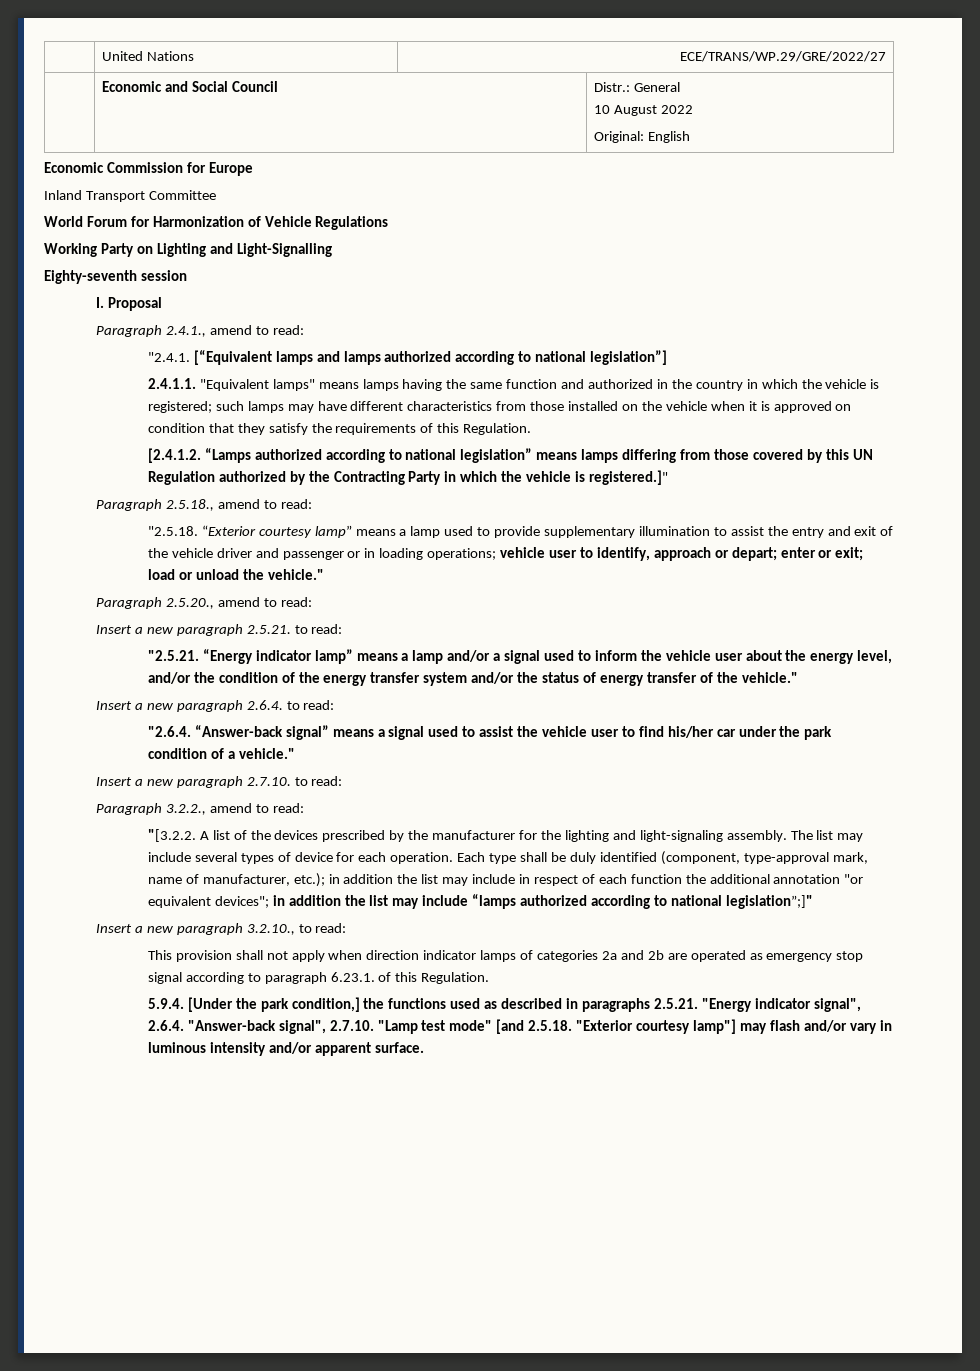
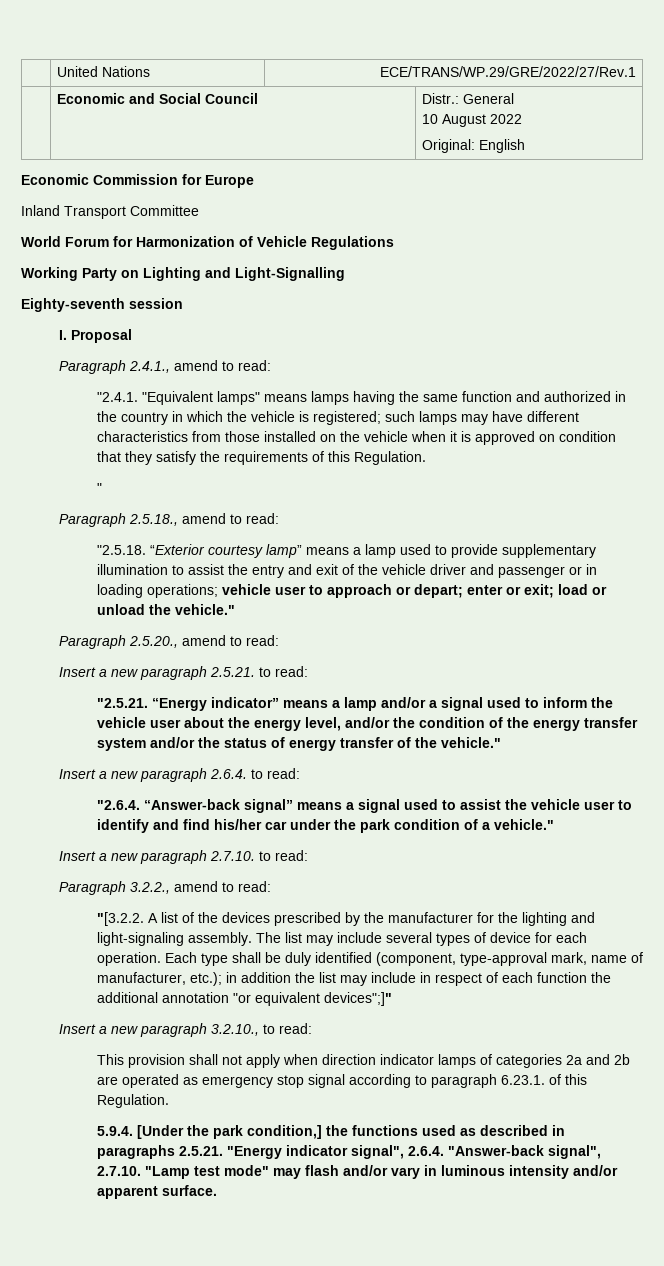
[679,51,886,62] ECE/TRANS/WP.29/GRE/2022/27 -> [379,66,636,77] ECE/TRANS/WP.29/GRE/2022/27/Rev.1
[193,350,668,365] [147,378,196,389] [“Equivalent lamps and lamps authorized according to national legislation”] // 2.4.1.1. -> (138, 397) none
[147,448,873,463] [147,470,668,485] [2.4.1.2. “Lamps authorized according to national legislation” means lamps differing from those covered by this UN Regulation authorized by the Contracting Party in which the vehicle is registered.]" -> [96,483,102,493] "
[596,547,650,561] identify, -> (323, 590) none
[255,649,353,664] indicator lamp” -> [210,697,279,708] indicator”
(635, 731) none -> [96,819,179,833] identify and
[214,894,813,909] devices"; in addition the list may include “lamps authorized according to national legislation”;]" -> [323,992,392,1006] devices";]"
[496,1019,736,1034] [and 2.5.18. "Exterior courtesy lamp"] -> (269, 1170) none

